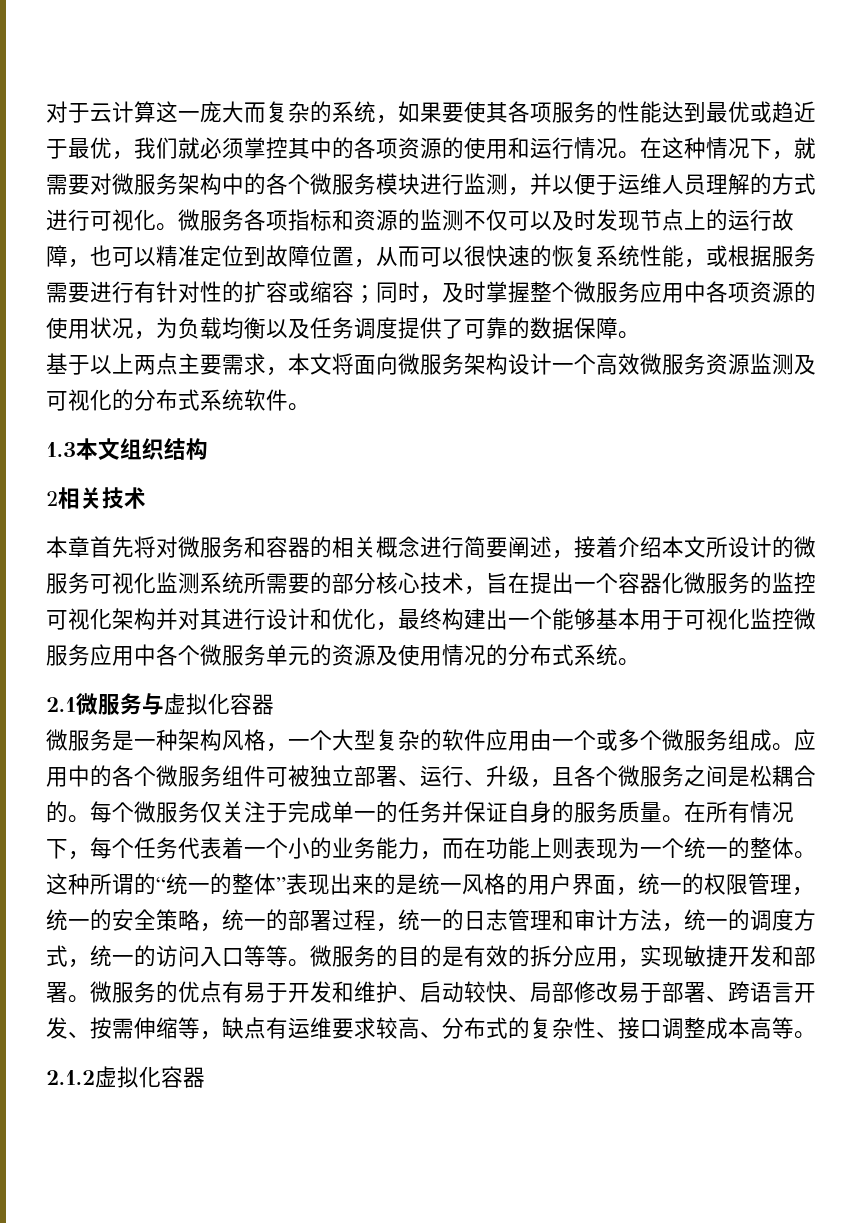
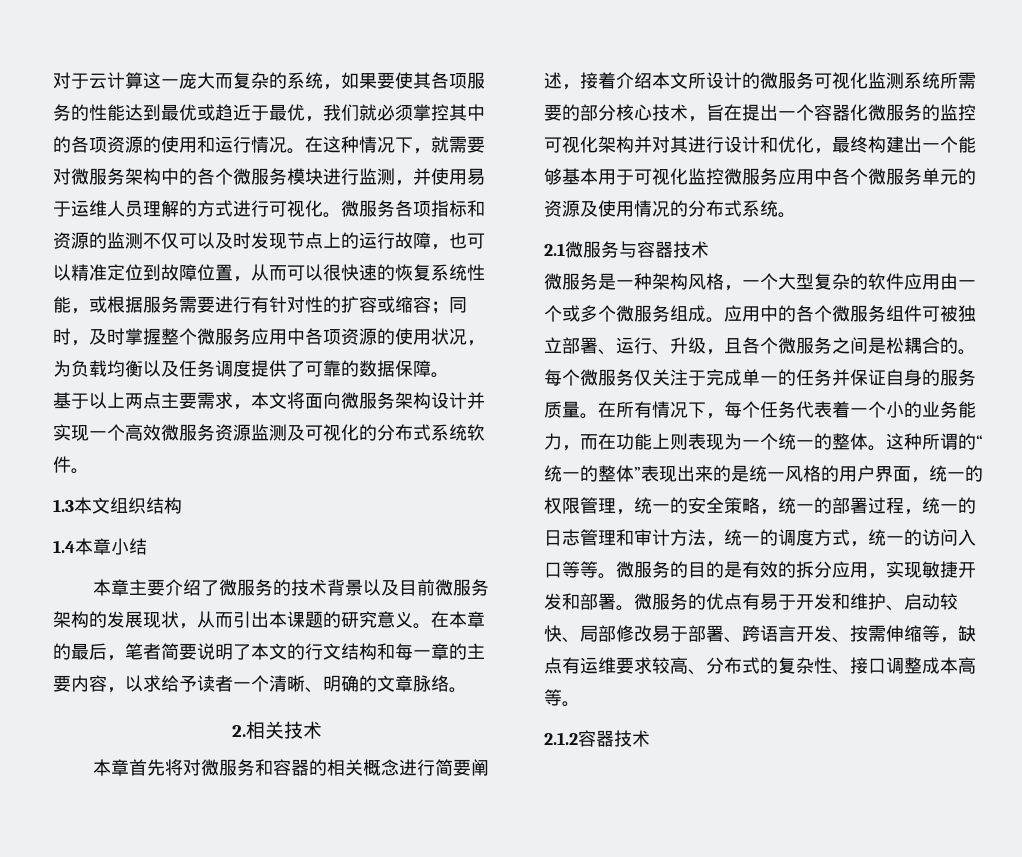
[552,173,596,195] 以便 -> [431,168,485,185] 使用易
(552, 364) none -> [467,392,485,409] [53,424,89,441] 并实现
[46,491,58,506] 2 -> [53,538,147,555] [93,579,490,596] [53,611,485,629] [53,643,485,661] [53,675,467,693] [232,725,246,737] 1.4本章小结 // 本章主要介绍了微服务的技术背景以及目前微服务架构的发展现状，从而引出本课题的研究意义。在本章的最后，笔者简要说明了本文的行文结构和每一章的主要内容，以求给予读者一个清晰、明确的文章脉络。 // 2.
[164,693,274,715] 虚拟化容器 -> [637,241,709,258] 容器技术
[95,1066,205,1088] 虚拟化容器 -> [578,730,650,747] 容器技术

